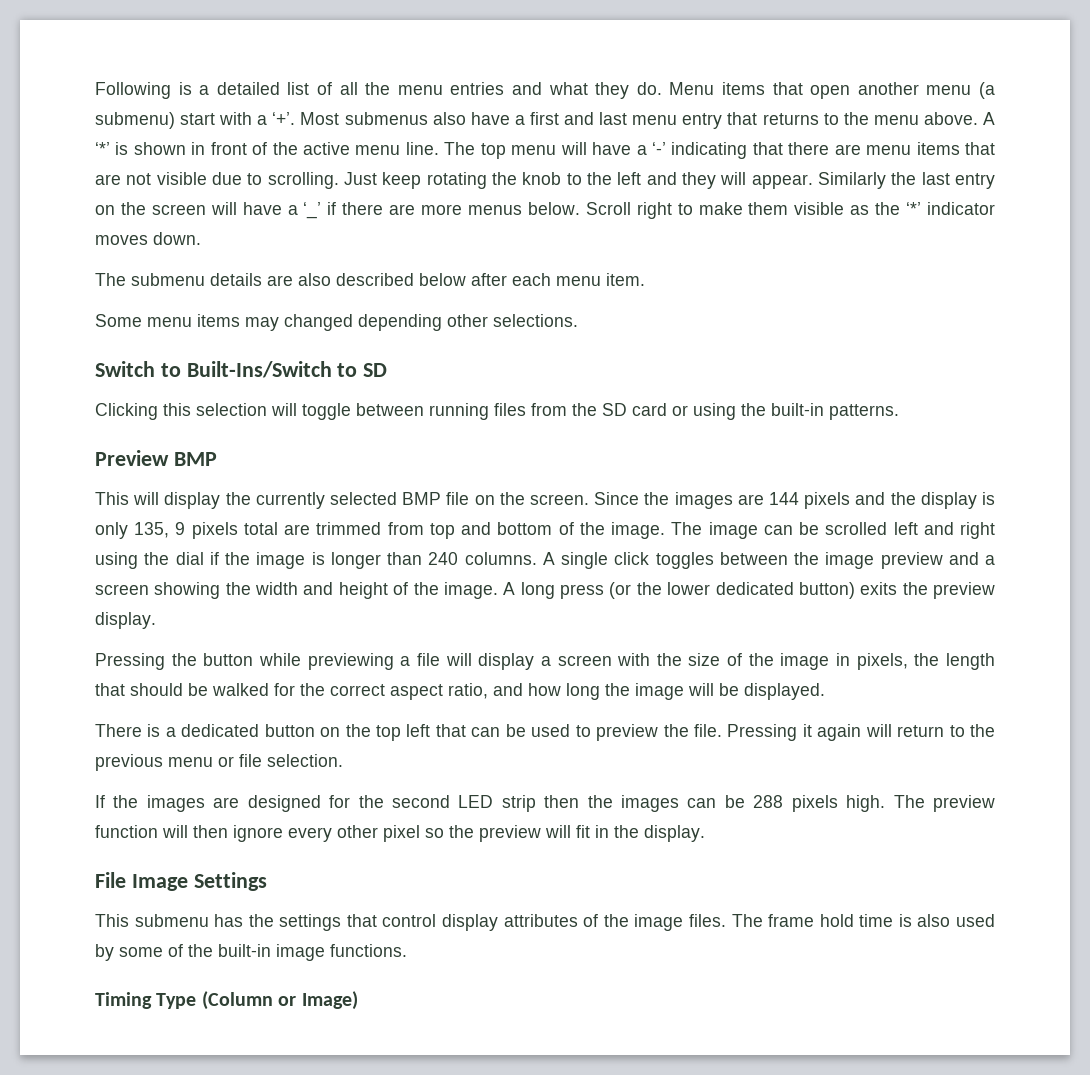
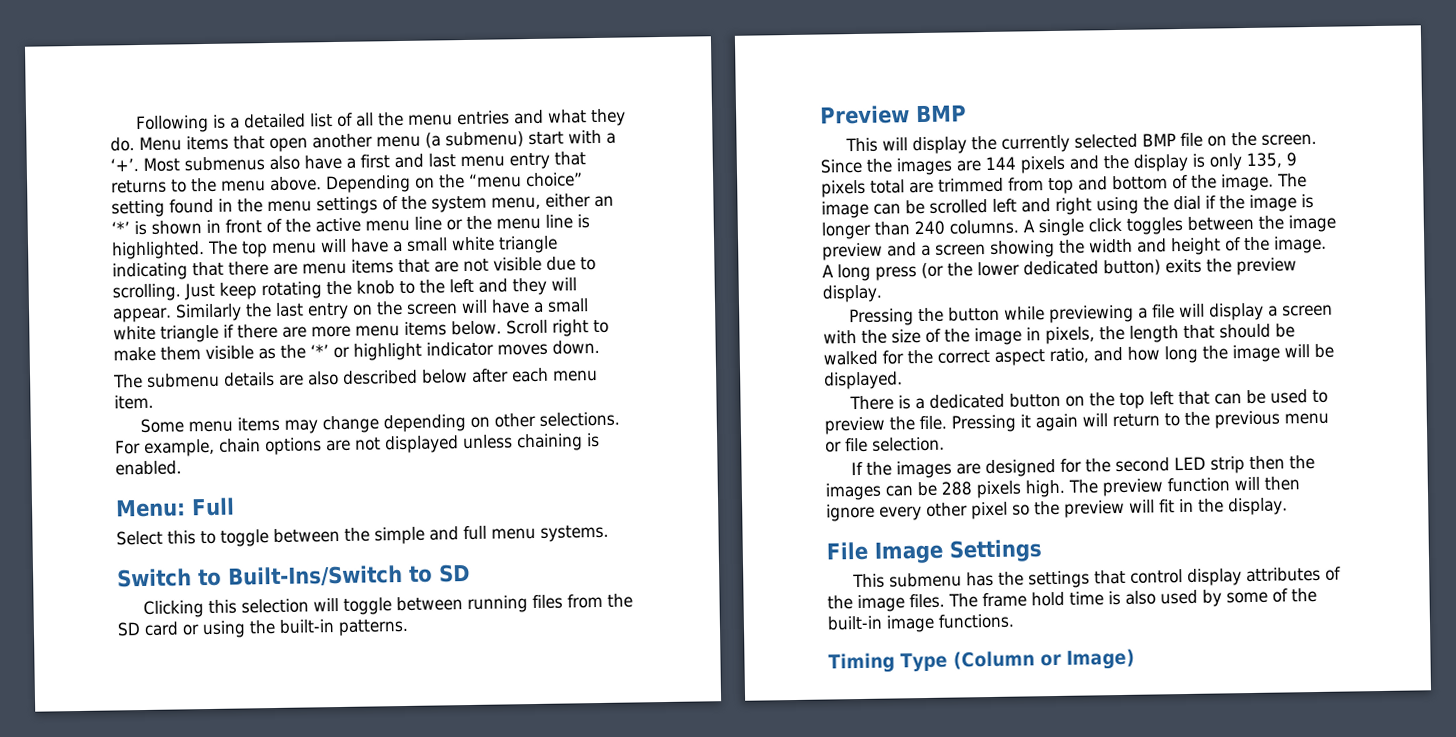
[982,112,995,125] A -> [325,172,583,194] [111,193,614,218] Depending on the “menu choice” setting found in the menu settings of the system menu, either an
[405,142,439,155] line. -> [414,214,590,231] [111,241,205,260] line or the menu line is highlighted.
[651,142,666,155] ‘-’ -> [406,235,558,254] small white triangle
[303,202,322,219] ‘_’ -> [546,298,589,313] [113,324,219,343] small white triangle
[468,205,522,215] menus -> [355,321,447,337] menu items
(922, 208) none -> [333,342,422,361] or highlight
[284,314,442,331] changed depending -> [321,414,490,434] change depending on
(578, 320) none -> [115,432,600,457] [115,460,182,476] [115,497,235,518] [116,524,609,547] For example, chain options are not displayed unless chaining is enabled. // Menu: Full // Select this to toggle between the simple and full menu systems.

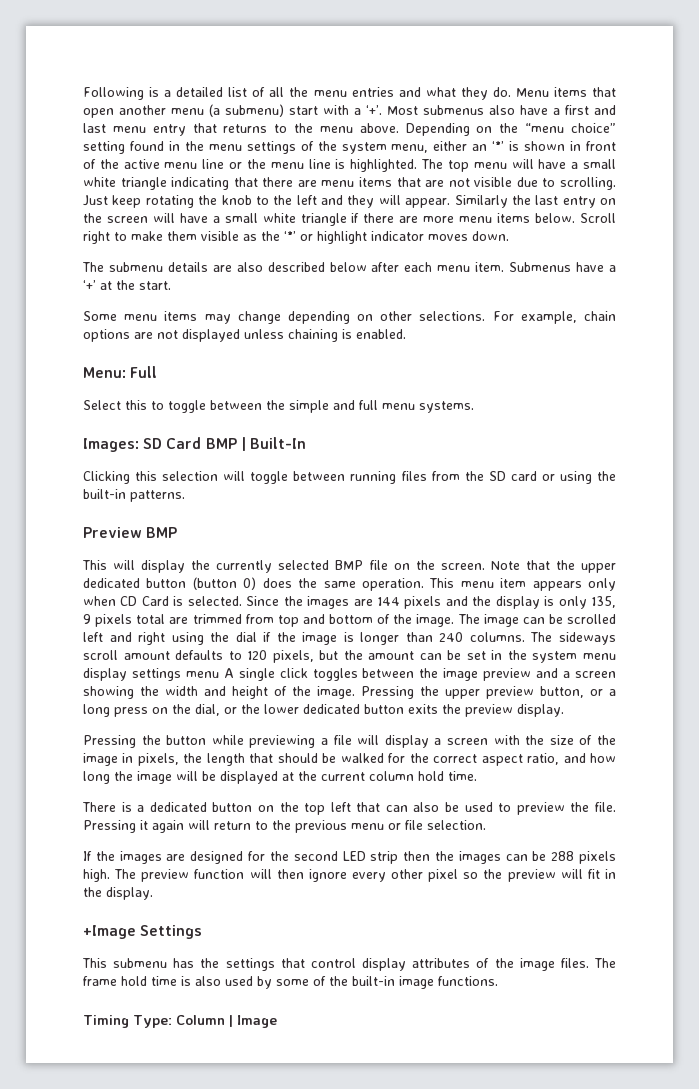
(154, 402) none -> [509,262,616,272] [83,280,171,290] Submenus have a ‘+’ at the start.
[117,564,470,588] Switch to Built-Ins/Switch to SD -> [83,437,306,452] Images: SD Card BMP | Built-In
(1317, 139) none -> [490,560,616,573] [83,577,616,591] [83,596,242,606] Note that the upper dedicated button (button 0) does the same operation. This menu item appears only when CD Card is selected.
(1019, 227) none -> [530,632,617,645] [83,650,617,663] [83,668,219,681] The sideways scroll amount defaults to 120 pixels, but the amount can be set in the system menu display settings menu
[822,262,944,282] A long press (or -> [361,686,616,699] [83,704,237,717] Pressing the upper preview button, or a long press on the dial, or
[1103,259,1161,277] button) -> [364,704,404,714] button
[824,371,903,390] displayed. -> [220,771,477,784] displayed at the current column hold time.
(1242, 399) none -> [413,802,440,812] also
[826,540,944,564] File Image -> [83,925,136,939] +Image
[900,648,1135,673] Type (Column or Image) -> [133,1015,277,1028] Type: Column | Image

